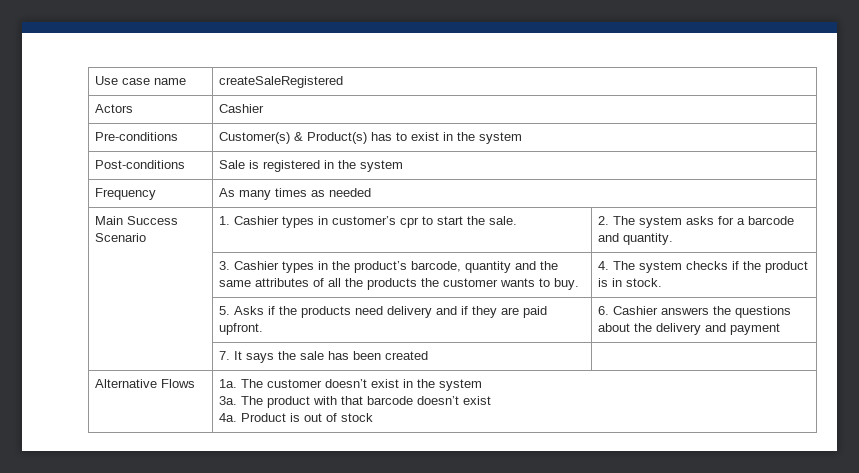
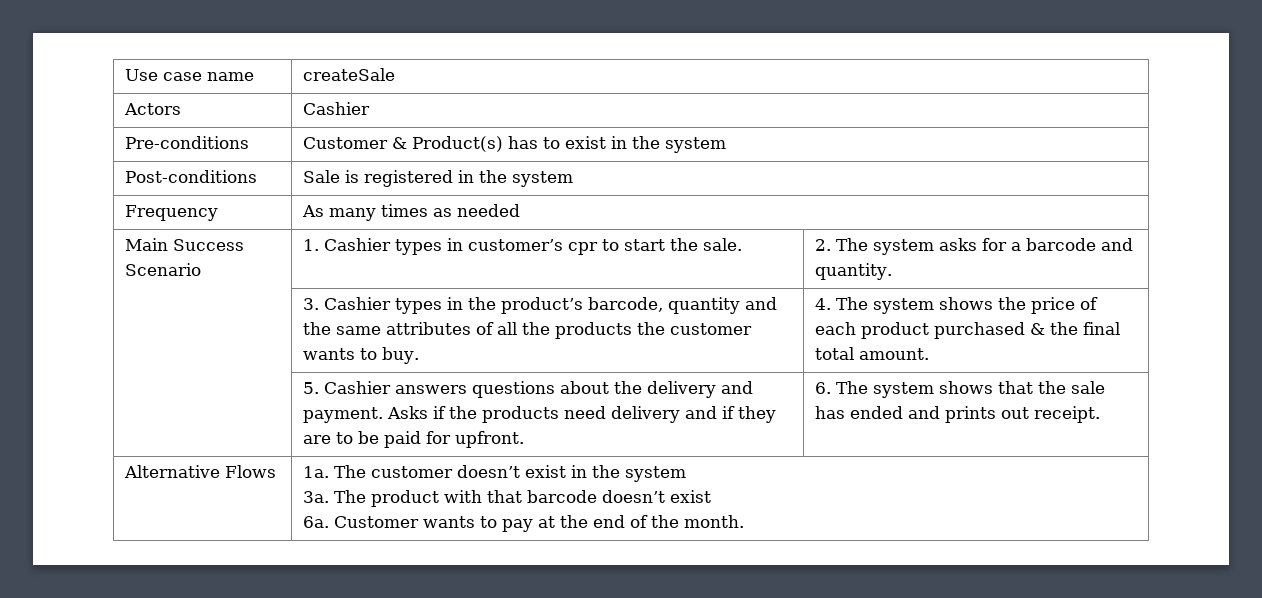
[218,76,343,88] createSaleRegistered -> [302,68,395,81] createSale
[218,132,290,144] Customer(s) -> [302,137,388,149] Customer
[685,261,808,273] [597,278,662,287] [218,306,230,315] checks if the product is in stock. // | 5. -> [938,297,1098,314] [814,322,1120,339] [814,347,929,360] [302,381,753,398] [302,407,383,423] shows the price of each product purchased & the final total amount. // | 5. Cashier answers questions about the delivery and payment.
[522,306,547,318] [218,323,263,335] [597,306,791,318] [597,323,780,335] [218,351,428,363] paid upfront. | 6. Cashier answers the questions about the delivery and payment // | 7. It says the sale has been created | -> [335,431,524,448] [814,381,1105,398] [814,406,1100,423] to be paid for upfront. | 6. The system shows that the sale has ended and prints out receipt.
[218,413,373,422] 4a. Product is out of stock -> [302,515,744,532] 6a. Customer wants to pay at the end of the month.

